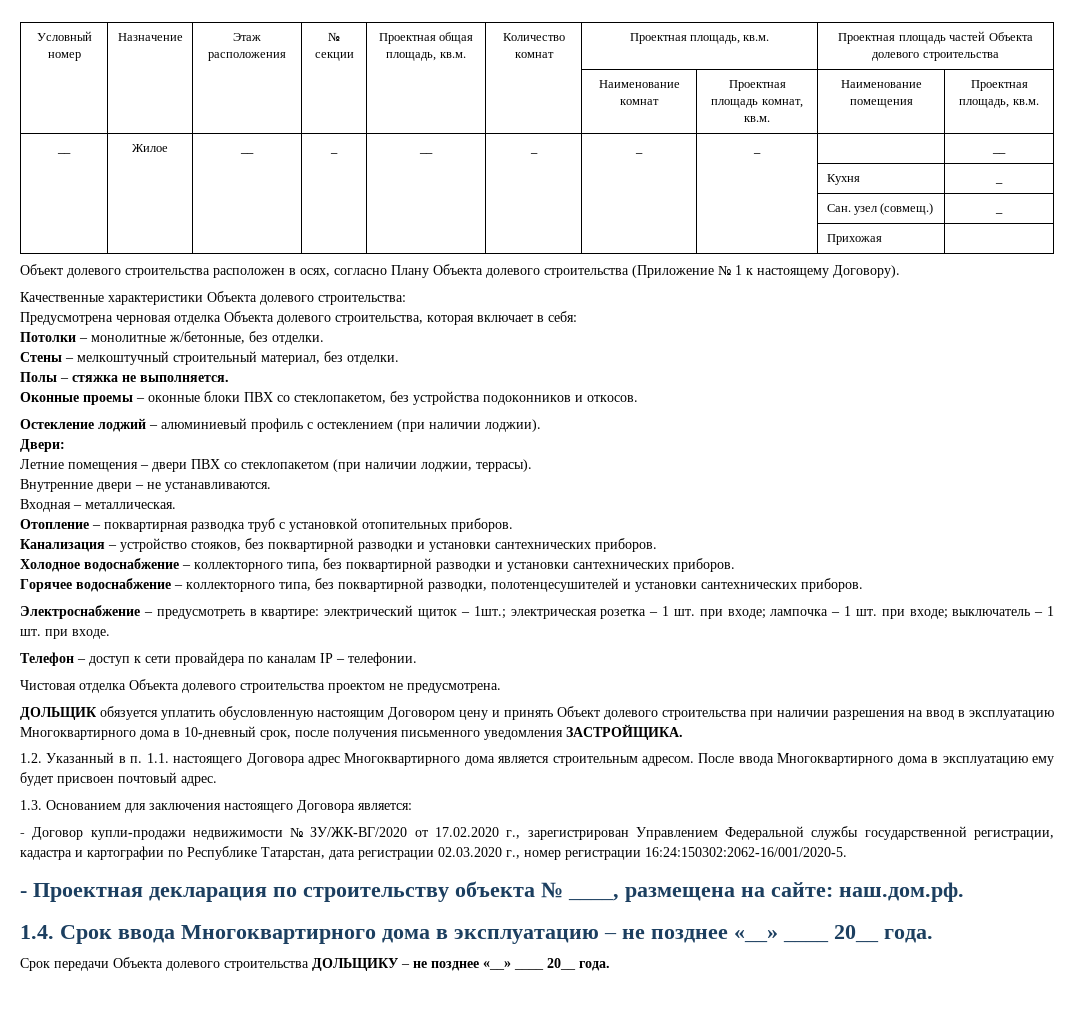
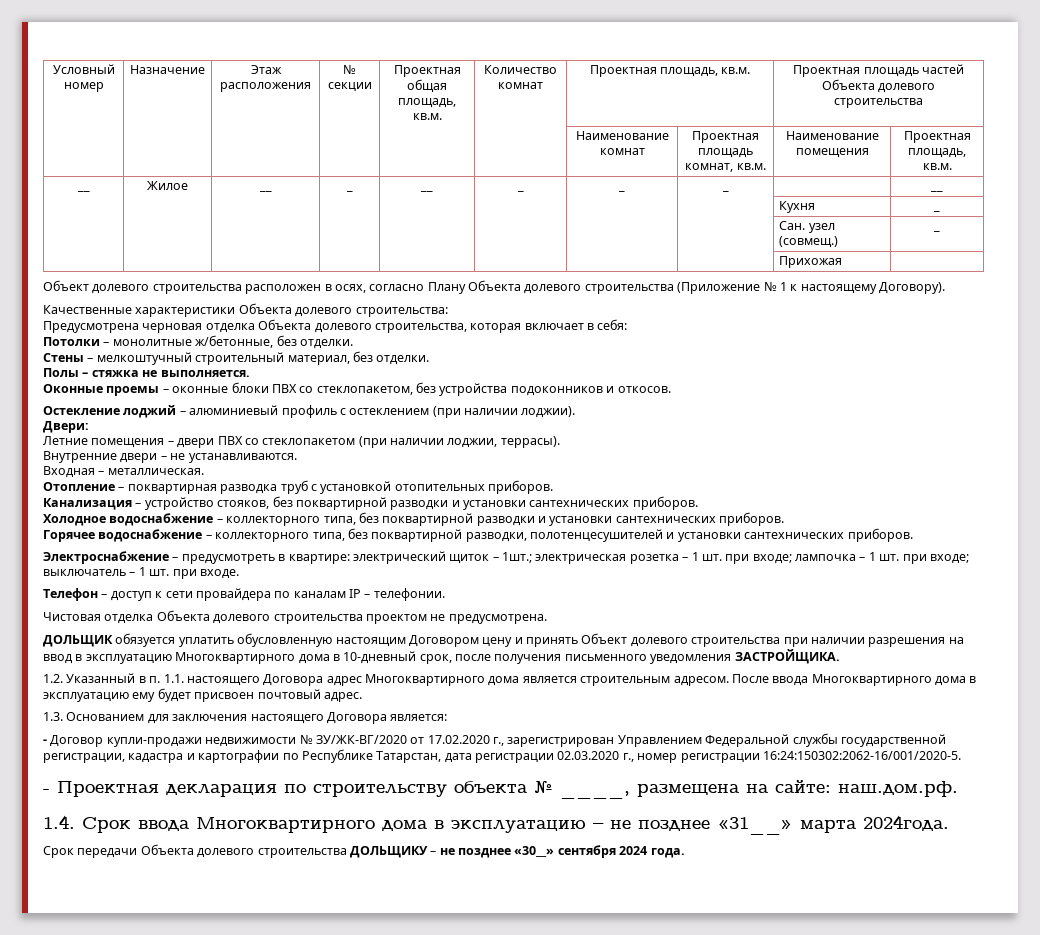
[734,925,933,943] «__» ____ 20__ года. -> [717,815,949,835] «31__» марта 2024года.
[483,958,576,970] «__» ____ 20__ -> [514,845,648,858] «30__» сентября 2024

